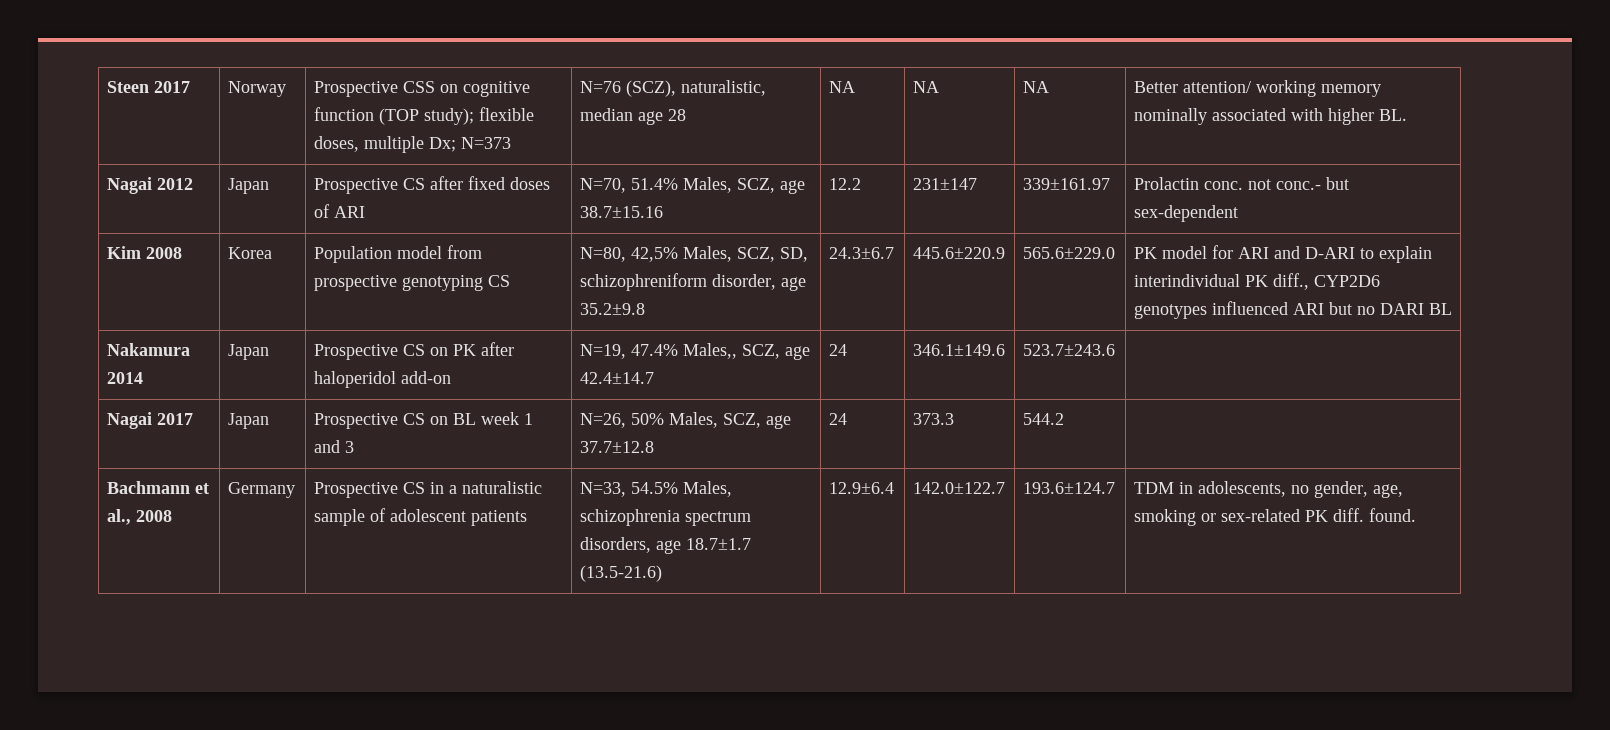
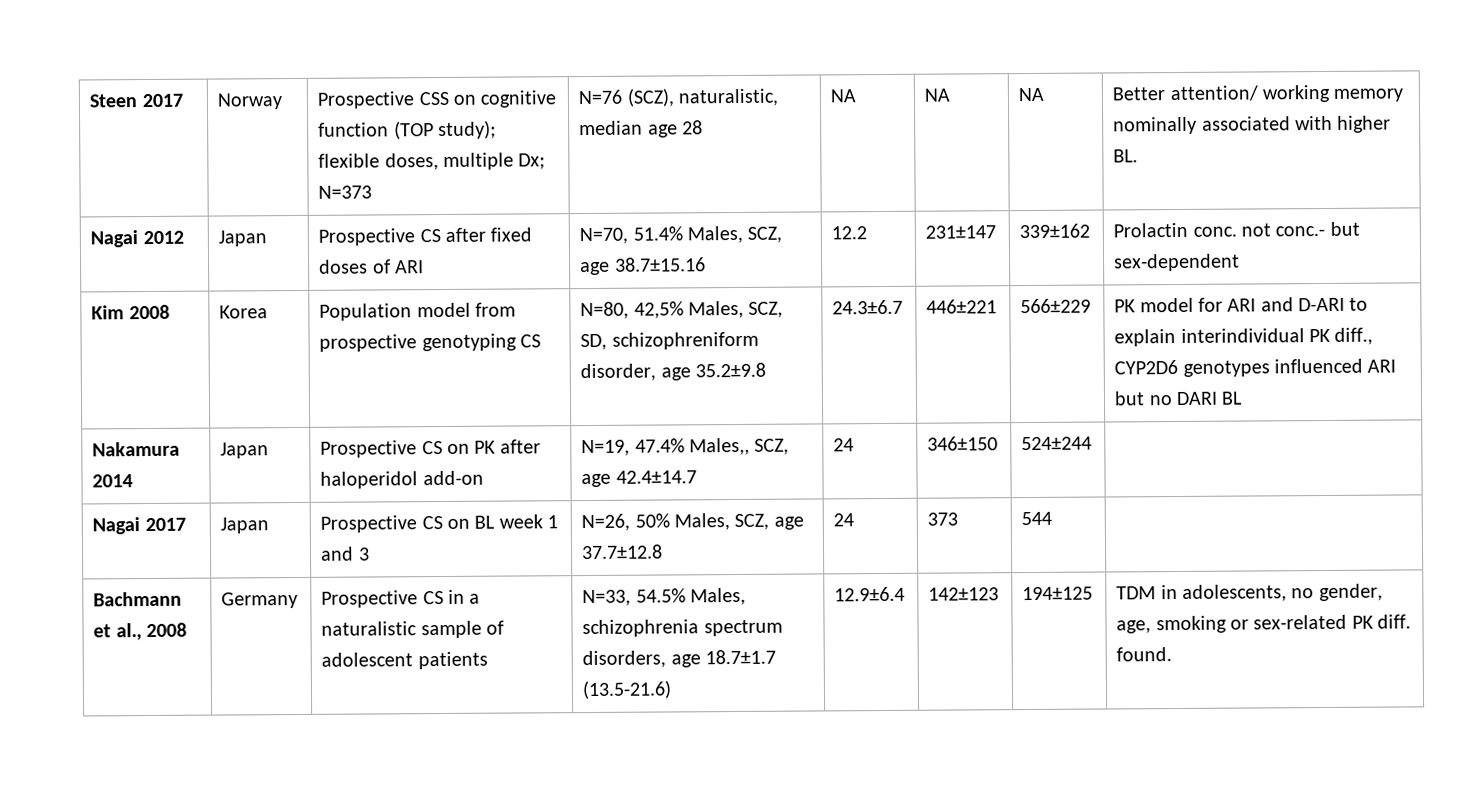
[1022,178,1110,190] 339±161.97 -> [1019,223,1091,239] 339±162
[912,247,1005,259] [1022,247,1115,259] 445.6±220.9 | 565.6±229.0 -> [926,299,998,314] [1020,298,1092,314] 446±221 | 566±229
[912,344,1005,356] [1022,344,1115,356] 346.1±149.6 | 523.7±243.6 -> [927,436,999,451] [1021,436,1093,451] 346±150 | 524±244
[912,413,954,425] [1022,413,1064,425] 373.3 | 544.2 -> [927,512,959,526] [1021,511,1053,526] 373 | 544
[912,482,1005,494] [1022,482,1115,494] 142.0±122.7 | 193.6±124.7 -> [928,587,1000,601] [1022,586,1094,601] 142±123 | 194±125

